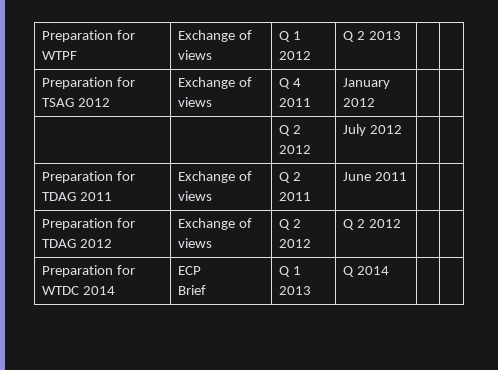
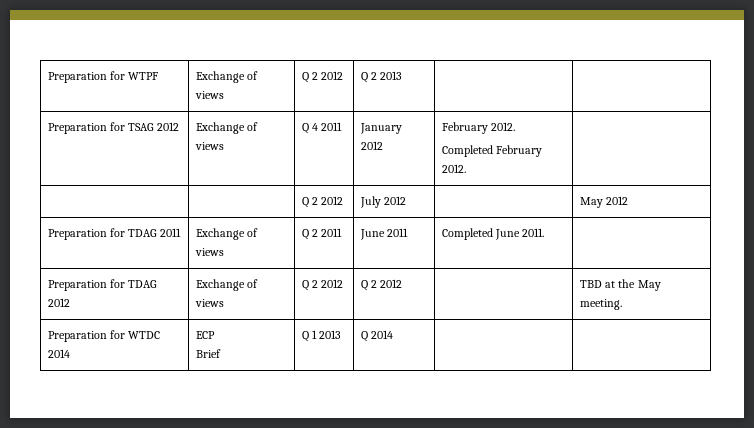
[292,31,301,40] 1 -> [312,72,319,80] 2
(375, 102) none -> [441,122,516,134] [441,145,543,157] [441,164,466,173] February 2012. // Completed February 2012.
(402, 129) none -> [579,196,629,208] May 2012
(407, 176) none -> [441,228,545,240] Completed June 2011.
(401, 223) none -> [579,279,661,291] [579,299,622,310] TBD at the May meeting.

